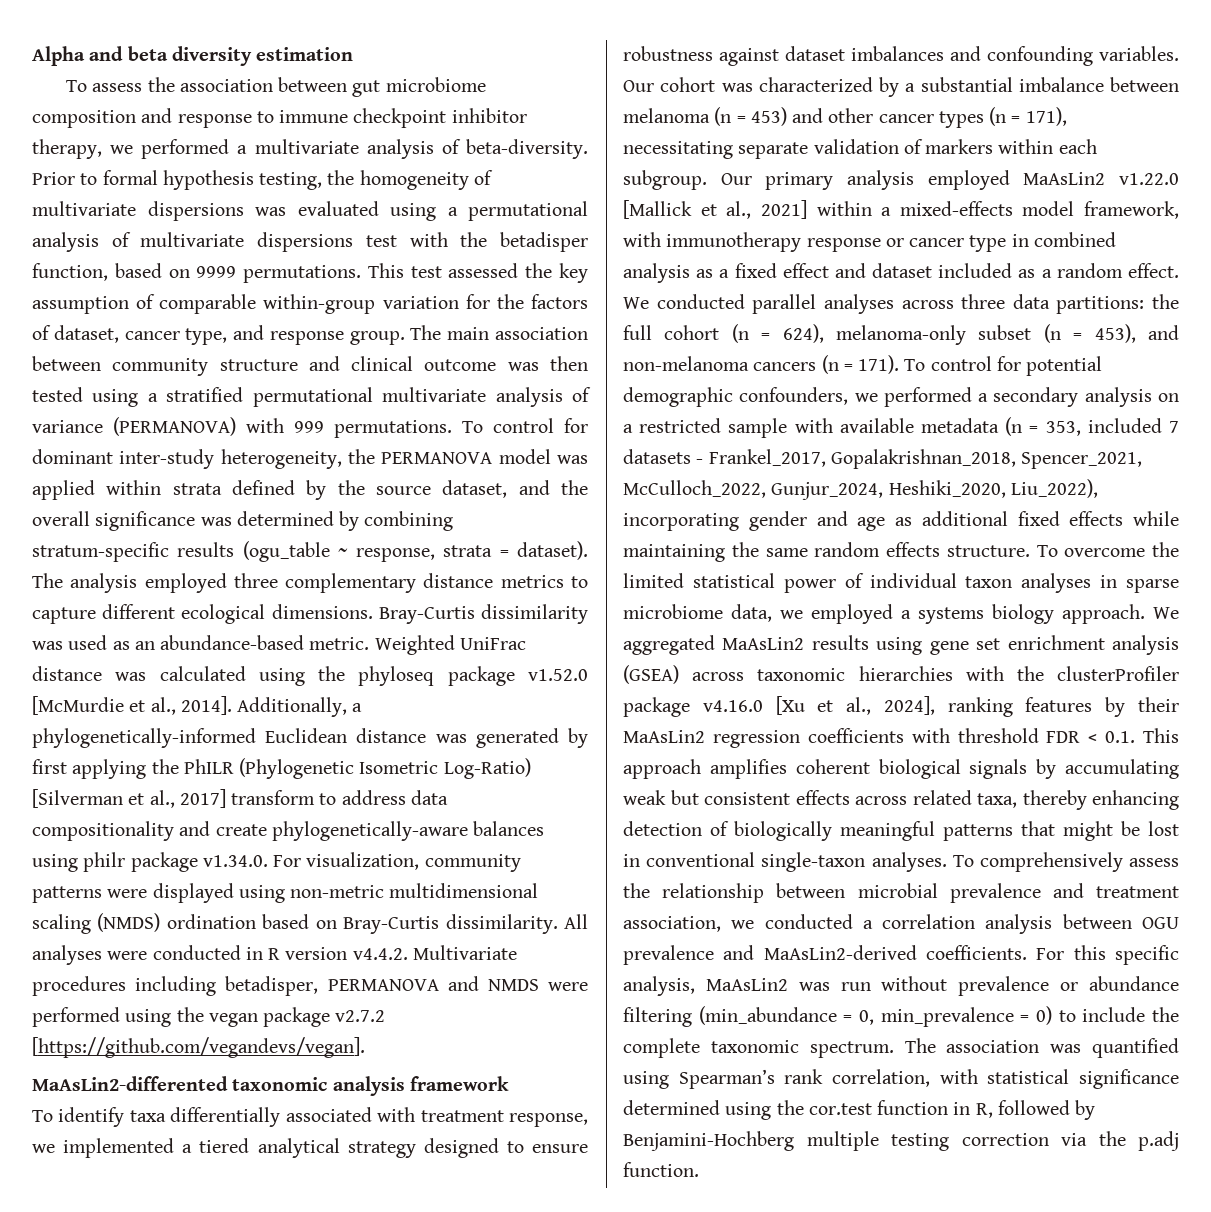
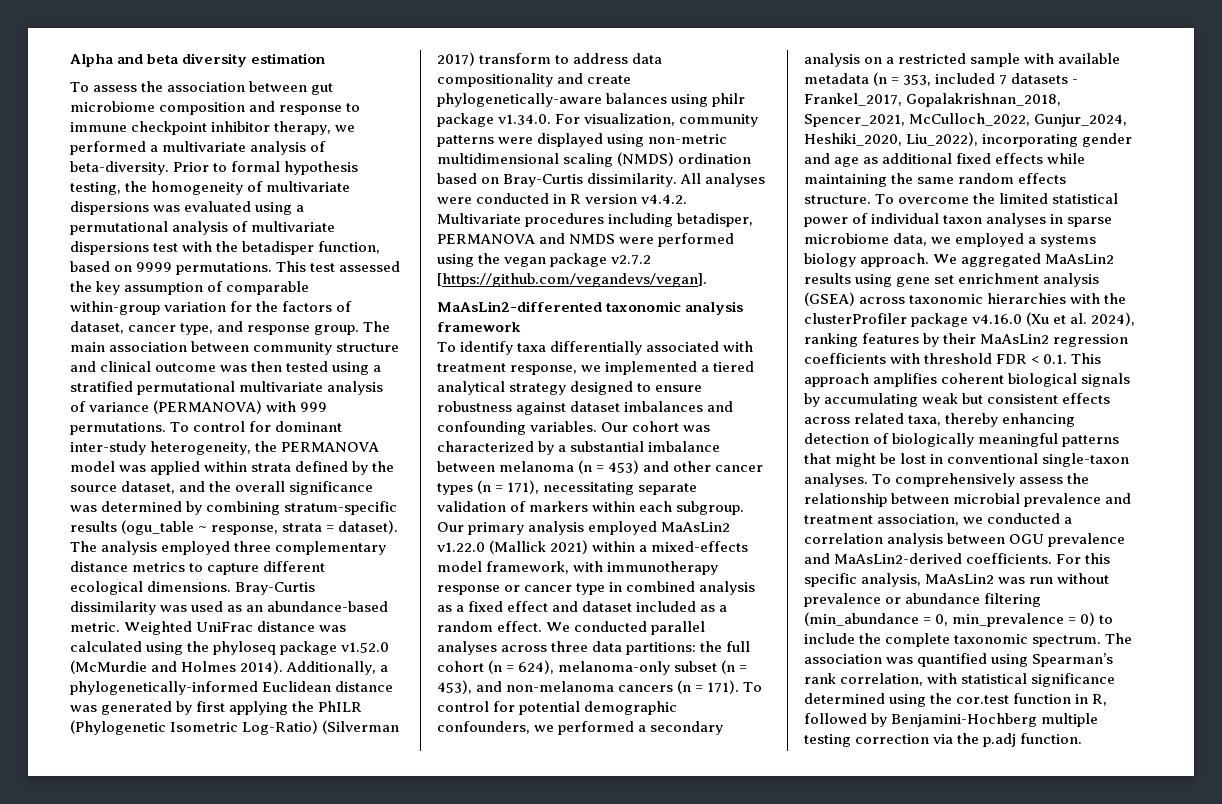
[32,696,232,715] [McMurdie et al., 2014]. -> [70,660,284,674] (McMurdie and Holmes 2014).
[32,789,226,808] [Silverman et al., 2017] -> [322,720,400,734] [437,52,475,66] (Silverman 2017)
[623,200,807,219] [Mallick et al., 2021] -> [489,540,589,554] (Mallick 2021)
[775,696,935,715] [Xu et al., 2024], -> [1026,312,1136,326] (Xu et al. 2024),

